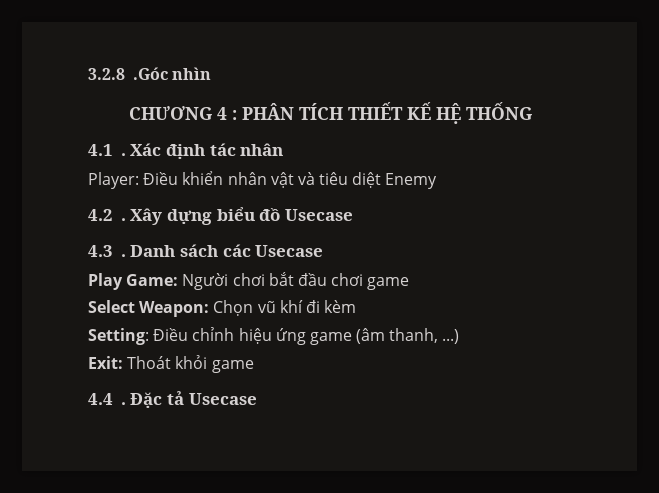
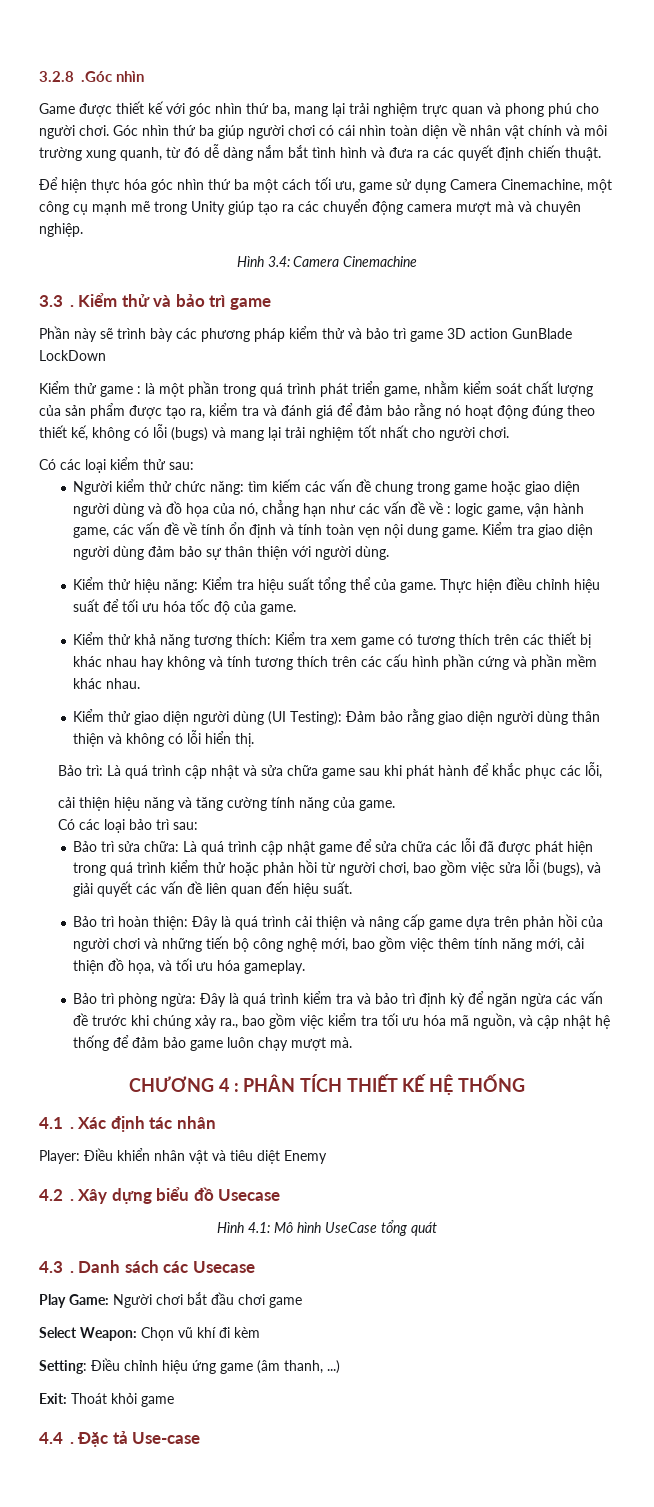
(212, 73) none -> [39,101,599,117] [39,123,607,139] [39,144,601,161] [39,177,612,193] [39,199,581,215] [39,223,83,237] [236,256,418,267] [39,293,271,310] [39,326,572,342] [39,350,106,361] [39,381,593,397] [39,403,595,419] [39,424,509,441] [39,457,194,473] [73,479,581,495] [73,500,585,517] [73,522,594,538] [73,546,390,560] [73,577,601,593] [73,599,297,615] [73,632,592,648] [73,654,598,670] [73,678,141,689] [73,709,601,725] [73,730,255,747] [57,762,602,779] [57,797,395,811] [57,819,198,833] [73,838,594,855] [73,859,602,876] [73,881,353,897] [73,914,604,930] [73,936,585,952] [73,958,306,974] [73,991,604,1007] [73,1013,611,1029] [73,1035,353,1051] // Game được thiết kế với góc nhìn thứ ba, mang lại trải nghiệm trực quan và phong phú cho người chơi. Góc nhìn thứ ba giúp người chơi có cái nhìn toàn diện về nhân vật chính và môi trường xung quanh, từ đó dễ dàng nắm bắt tình hình và đưa ra các quyết định chiến thuật. // Để hiện thực hóa góc nhìn thứ ba một cách tối ưu, game sử dụng Camera Cinemachine, một công cụ mạnh mẽ trong Unity giúp tạo ra các chuyển động camera mượt mà và chuyên nghiệp. // Hình 3.4: Camera Cinemachine // 3.3 . Kiểm thử và bảo trì game // Phần này sẽ trình bày các phương pháp kiểm thử và bảo trì game 3D action GunBlade LockDown // Kiểm thử game : là một phần trong quá trình phát triển game, nhằm kiểm soát chất lượng của sản phẩm được tạo ra, kiểm tra và đánh giá để đảm bảo rằng nó hoạt động đúng theo thiết kế, không có lỗi (bugs) và mang lại trải nghiệm tốt nhất cho người chơi. // Có các loại kiểm thử sau: // Người kiểm thử chức năng: tìm kiếm các vấn đề chung trong game hoặc giao diện người dùng và đồ họa của nó, chẳng hạn như các vấn đề về : logic game, vận hành game, các vấn đề về tính ổn định và tính toàn vẹn nội dung game. Kiểm tra giao diện người dùng đảm bảo sự thân thiện với người dùng. // Kiểm thử hiệu năng: Kiểm tra hiệu suất tổng thể của game. Thực hiện điều chỉnh hiệu suất để tối ưu hóa tốc độ của game. // Kiểm thử khả năng tương thích: Kiểm tra xem game có tương thích trên các thiết bị khác nhau hay không và tính tương thích trên các cấu hình phần cứng và phần mềm khác nhau. // Kiểm thử giao diện người dùng (UI Testing): Đảm bảo rằng giao diện người dùng thân thiện và không có lỗi hiển thị. // Bảo trì: Là quá trình cập nhật và sửa chữa game sau khi phát hành để khắc phục các lỗi, // cải thiện hiệu năng và tăng cường tính năng của game. // Có các loại bảo trì sau: // Bảo trì sửa chữa: Là quá trình cập nhật game để sửa chữa các lỗi đã được phát hiện trong quá trình kiểm thử hoặc phản hồi từ người chơi, bao gồm việc sửa lỗi (bugs), và giải quyết các vấn đề liên quan đến hiệu suất. // Bảo trì hoàn thiện: Đây là quá trình cải thiện và nâng cấp game dựa trên phản hồi của người chơi và những tiến bộ công nghệ mới, bao gồm việc thêm tính năng mới, cải thiện đồ họa, và tối ưu hóa gameplay. // Bảo trì phòng ngừa: Đây là quá trình kiểm tra và bảo trì định kỳ để ngăn ngừa các vấn đề trước khi chúng xảy ra., bao gồm việc kiểm tra tối ưu hóa mã nguồn, và cập nhật hệ thống để đảm bảo game luôn chạy mượt mà.
(353, 215) none -> [217,1220,437,1236] // Hình 4.1: Mô hình UseCase tổng quát
[188,393,257,405] Usecase -> [132,1432,201,1444] Use-case

